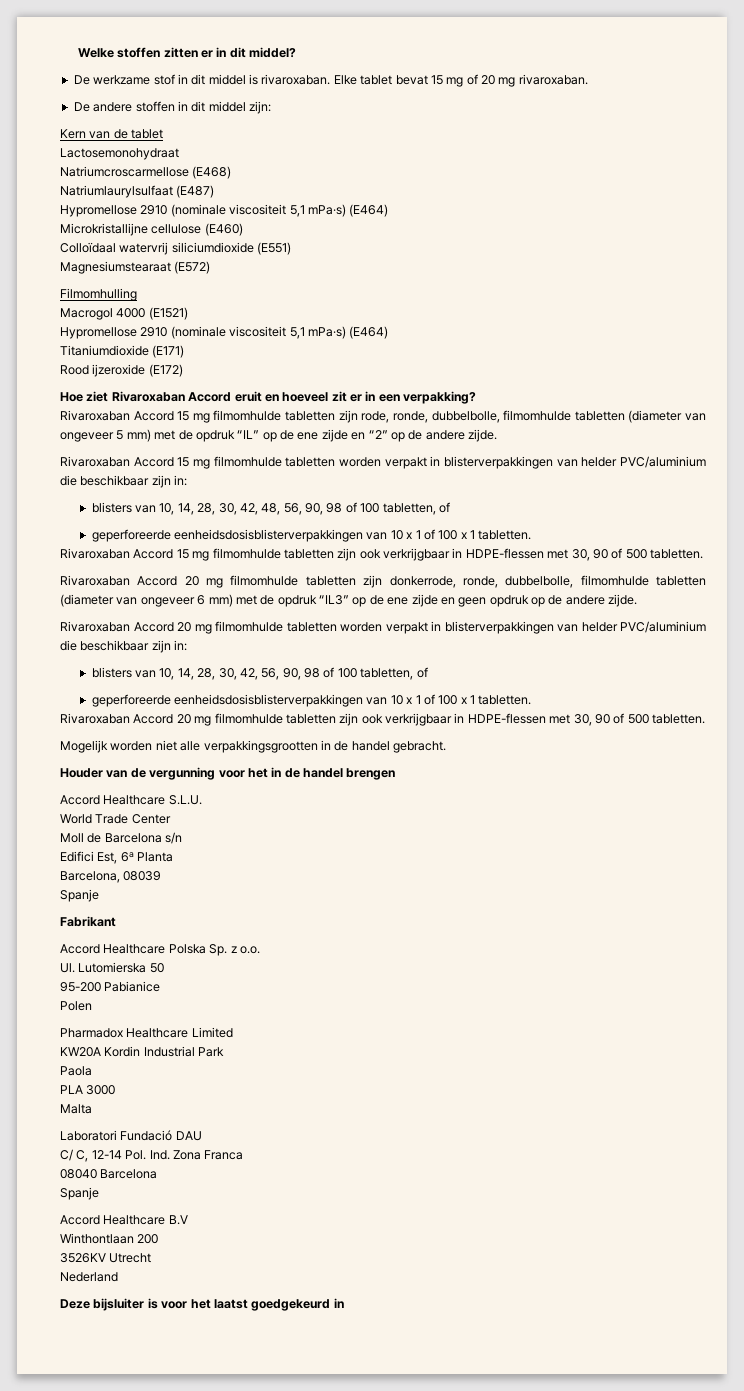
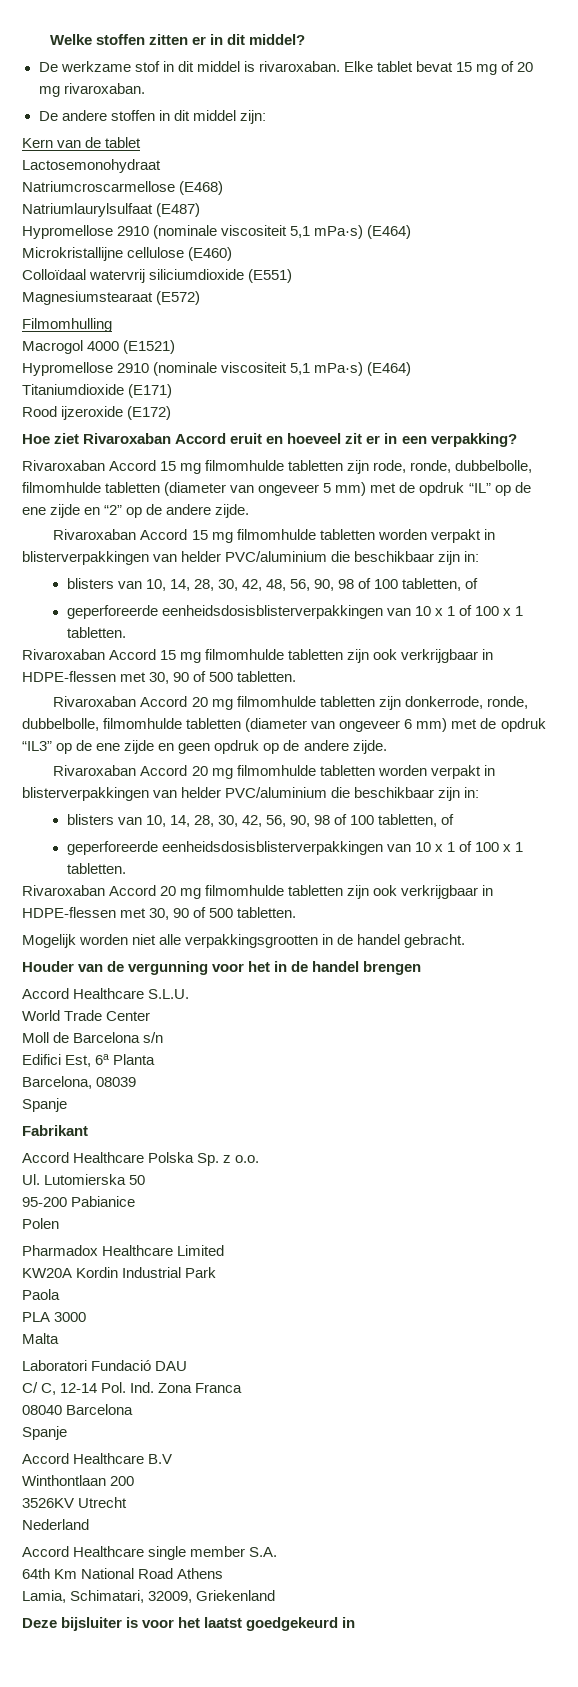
(118, 1277) none -> [22,1546,278,1560] [22,1568,224,1579] [22,1590,276,1603] // Accord Healthcare single member S.A. // 64th Km National Road Athens // Lamia, Schimatari, 32009, Griekenland

